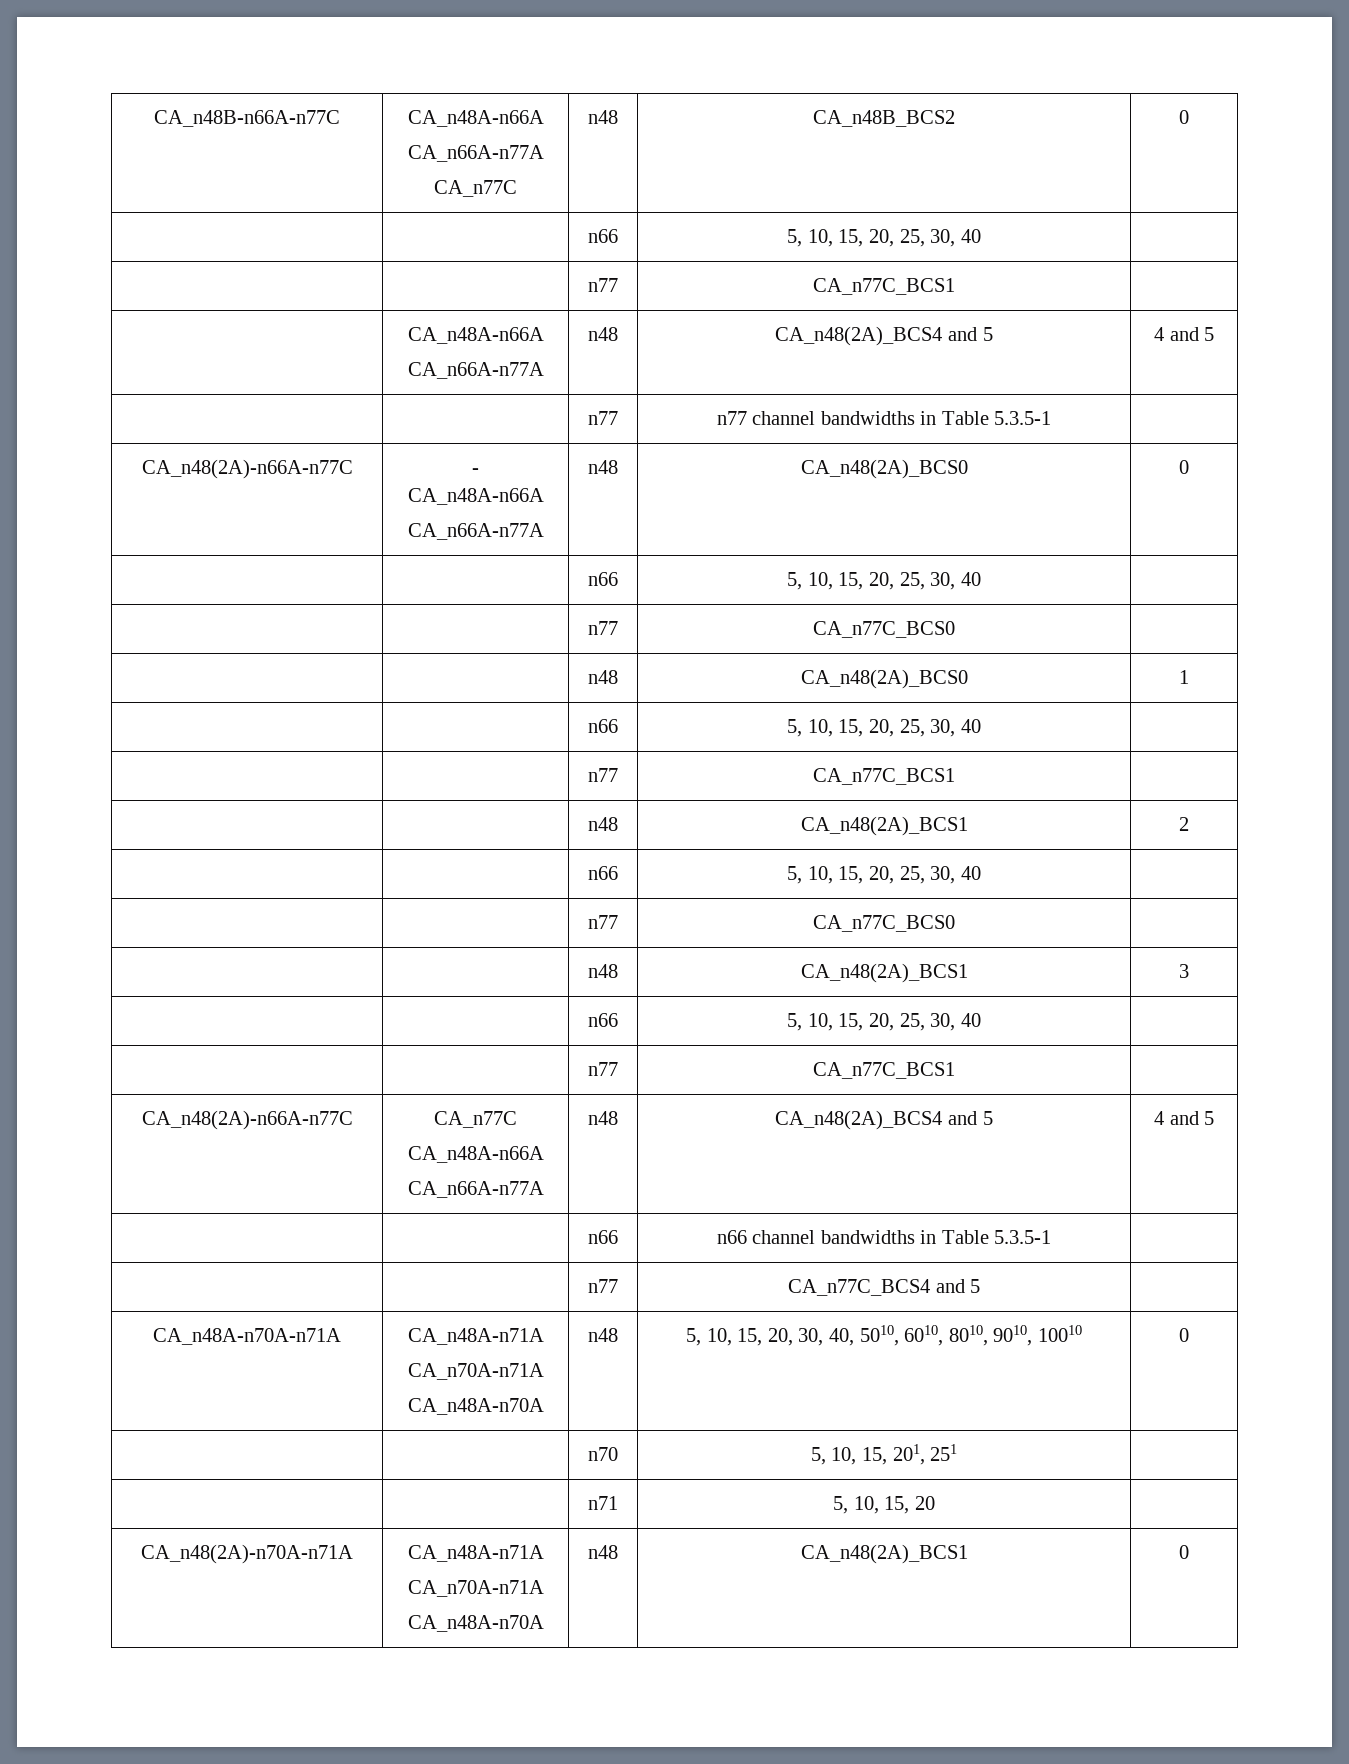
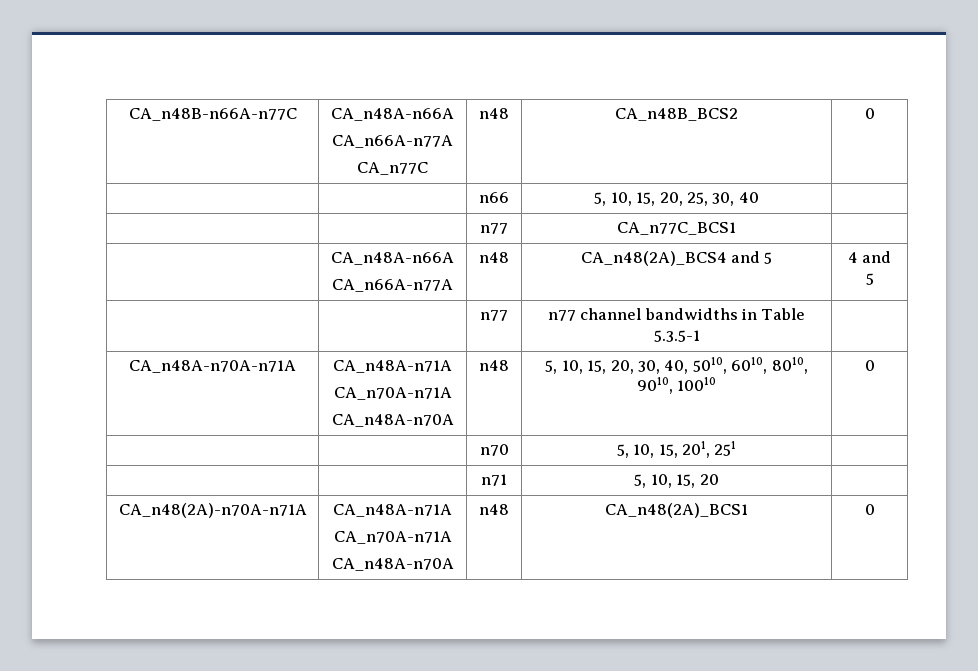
[141,459,353,479] [472,468,479,474] [407,488,544,505] [407,523,544,540] [588,460,618,474] [800,459,968,479] [1179,460,1189,474] [588,572,618,586] [787,572,981,590] [588,621,618,635] [813,621,955,638] [588,670,618,684] [800,669,968,689] [1179,670,1189,684] [588,719,618,733] [787,719,981,737] [588,768,618,782] [813,768,955,785] [588,817,618,831] [800,816,968,836] [1179,817,1189,831] [588,866,618,880] [787,866,981,884] [588,915,618,929] [813,915,955,932] [588,964,618,978] [800,963,968,983] [1179,964,1189,978] [588,1013,618,1027] [787,1013,981,1031] [588,1062,618,1076] [813,1062,955,1079] [141,1110,353,1130] [434,1111,517,1128] [407,1146,544,1163] [407,1181,544,1198] [588,1111,618,1125] [775,1110,993,1130] [1153,1111,1215,1125] [588,1230,618,1244] [716,1230,1052,1244] [588,1279,618,1293] [787,1279,981,1296] // CA_n48(2A)-n66A-n77C | - // CA_n48A-n66A // CA_n66A-n77A | n48 | CA_n48(2A)_BCS0 | 0 // | | n66 | 5, 10, 15, 20, 25, 30, 40 | // | | n77 | CA_n77C_BCS0 | // | | n48 | CA_n48(2A)_BCS0 | 1 // | | n66 | 5, 10, 15, 20, 25, 30, 40 | // | | n77 | CA_n77C_BCS1 | // | | n48 | CA_n48(2A)_BCS1 | 2 // | | n66 | 5, 10, 15, 20, 25, 30, 40 | // | | n77 | CA_n77C_BCS0 | // | | n48 | CA_n48(2A)_BCS1 | 3 // | | n66 | 5, 10, 15, 20, 25, 30, 40 | // | | n77 | CA_n77C_BCS1 | // CA_n48(2A)-n66A-n77C | CA_n77C // CA_n48A-n66A // CA_n66A-n77A | n48 | CA_n48(2A)_BCS4 and 5 | 4 and 5 // | | n66 | n66 channel bandwidths in Table 5.3.5-1 | // | | n77 | CA_n77C_BCS4 and 5 | -> (700, 336) none

